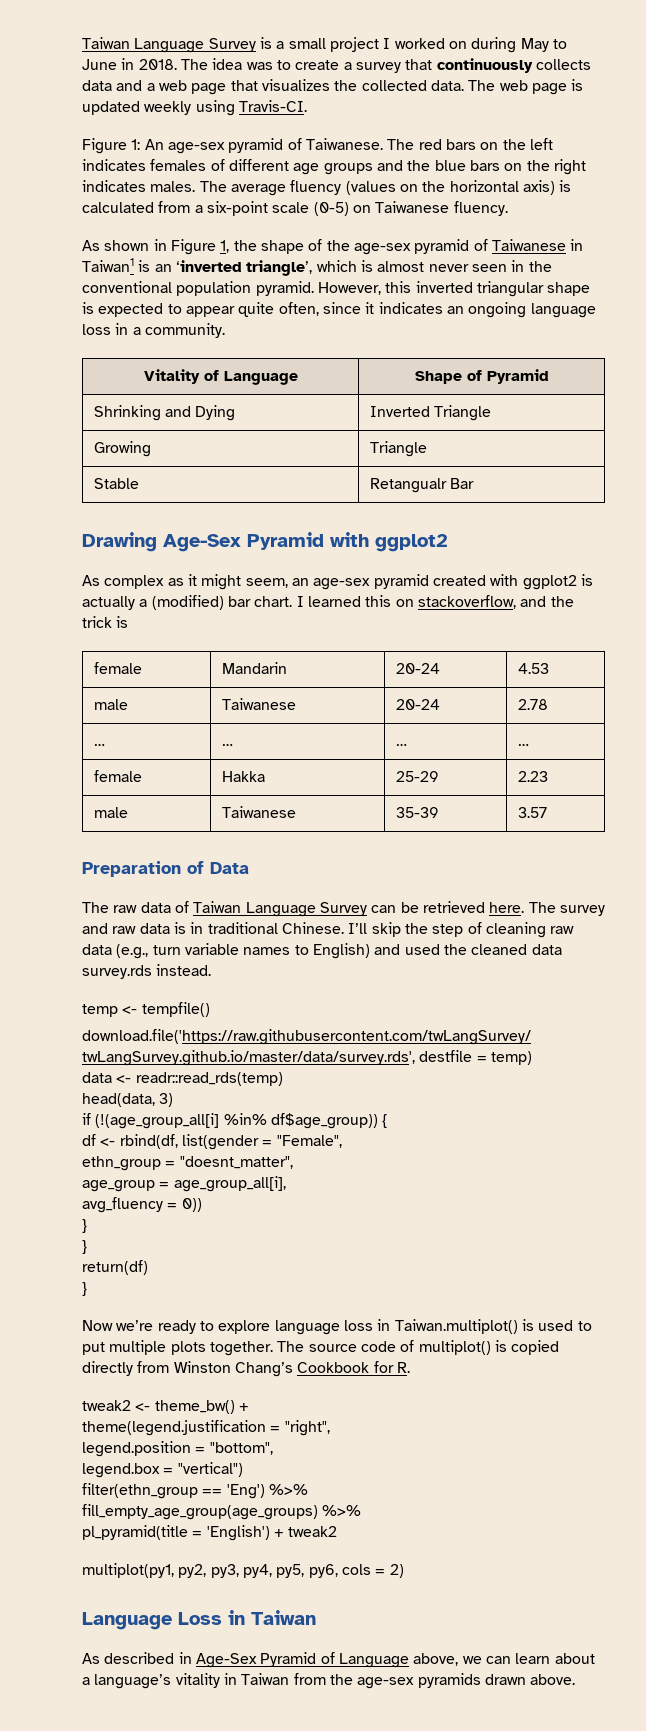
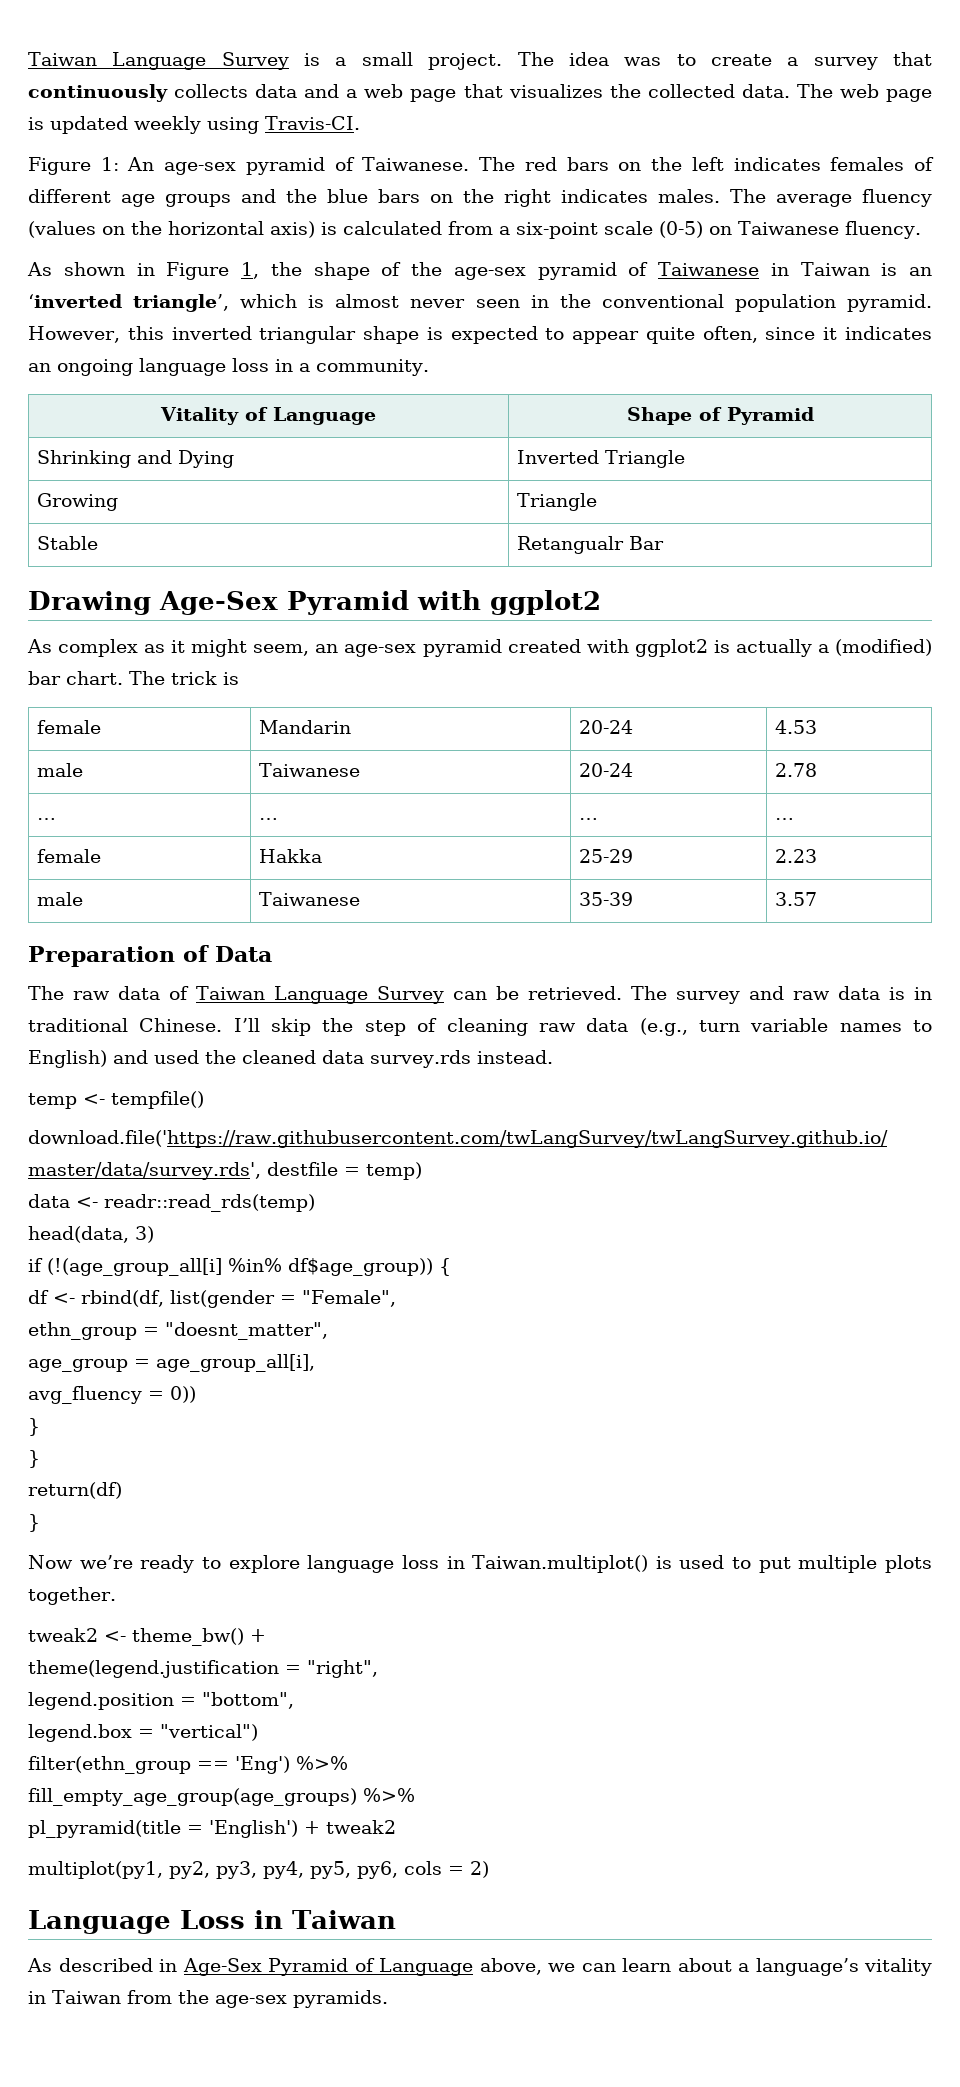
[329,37,567,53] [82,58,177,70] project I worked on during May to June in 2018. -> [428,53,503,70] project.
[82,258,134,272] Taiwan1 -> [800,262,870,276] Taiwan
[296,595,574,609] I learned this on stackoverflow, and the -> [129,671,165,685] The
[422,901,525,913] retrieved here. -> [527,986,622,1000] retrieved.
[277,1340,560,1355] [82,1361,410,1377] The source code of multiplot() is copied directly from Winston Chang’s Cookbook for R. -> (116, 1596) none
[417,1673,576,1688] pyramids drawn above. -> [292,1990,388,2008] pyramids.

